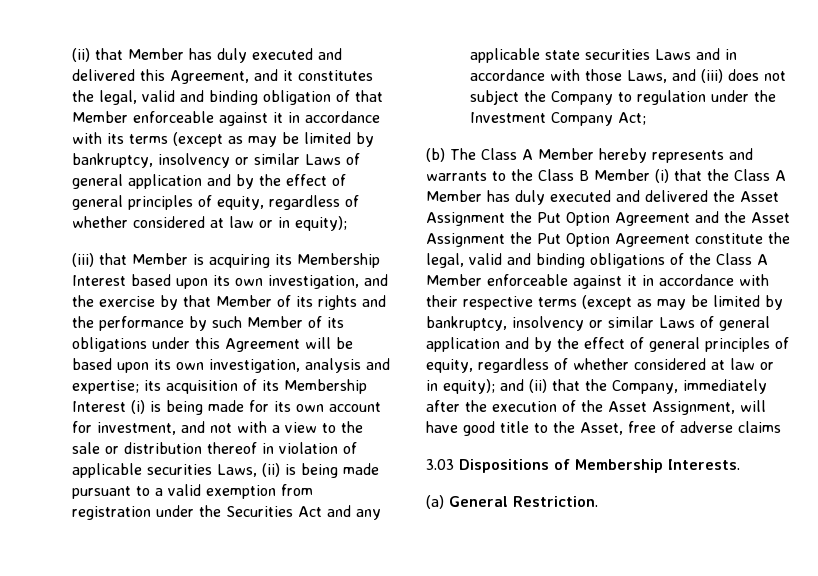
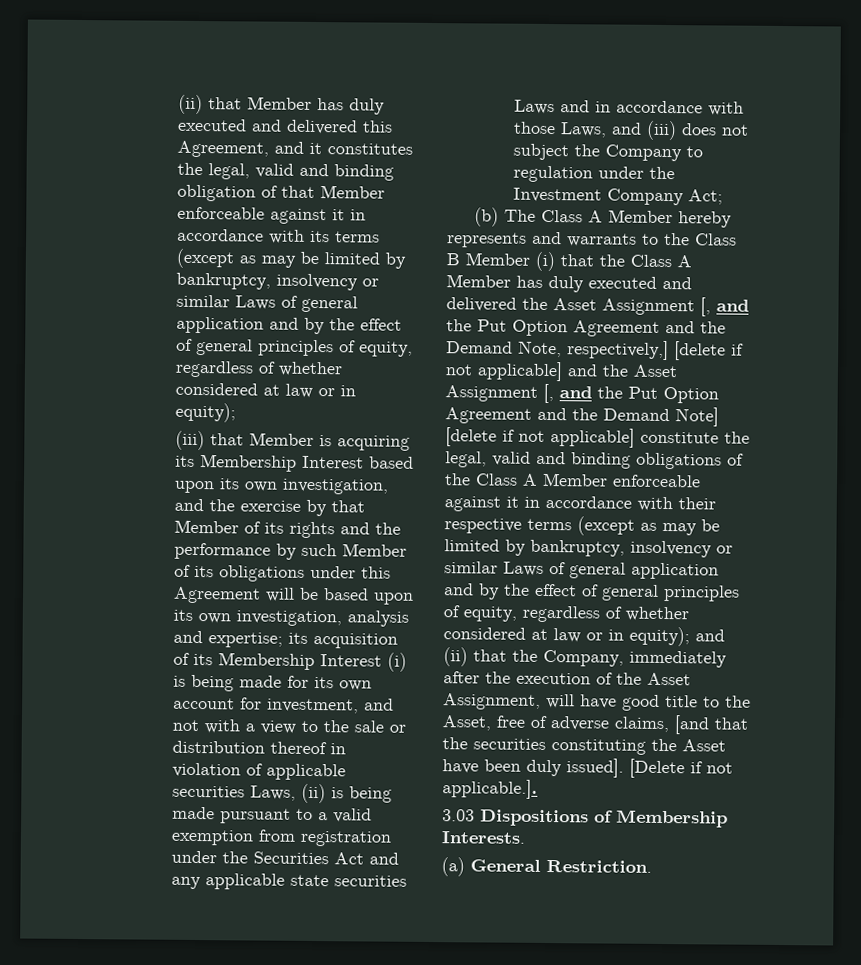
[510,211,790,226] [426,232,690,247] the Put Option Agreement and the Asset Assignment the Put Option Agreement -> [700,297,749,317] [446,319,726,337] [446,340,744,361] [445,361,678,382] [445,383,719,404] [445,407,719,427] [445,427,635,448] [, and the Put Option Agreement and the Demand Note, respectively,] [delete if not applicable] and the Asset Assignment [, and the Put Option Agreement and the Demand Note] [delete if not applicable]
[738,421,781,433] claims -> [614,715,748,735] [442,737,726,755] [442,758,733,779] [442,779,538,799] claims, [and that the securities constituting the Asset have been duly issued]. [Delete if not applicable.].

